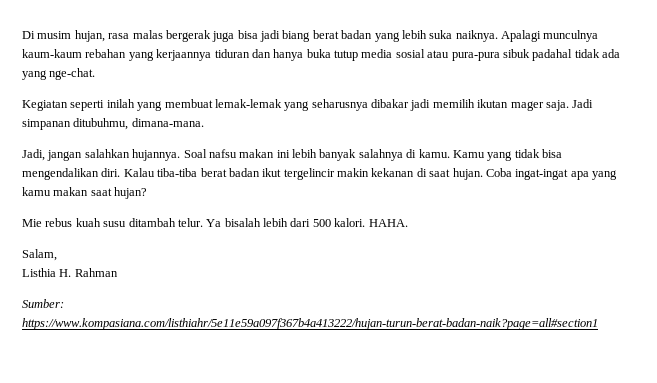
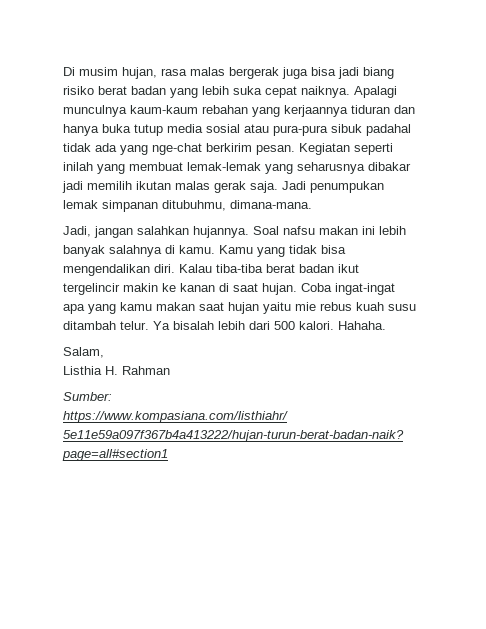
(311, 36) none -> [63,86,94,95] risiko
(453, 34) none -> [265,86,297,98] cepat
[49,68,96,80] nge-chat. // -> [152,143,295,155] nge-chat berkirim pesan.
[510,99,594,111] mager saja. Jadi -> [175,181,384,193] [63,200,98,209] malas gerak saja. Jadi penumpukan lemak
[371,168,415,177] kekanan -> [162,283,215,292] ke kanan
[114,187,148,199] [22,219,42,227] hujan? // Mie -> [228,302,316,314] hujan yaitu mie
[368,219,408,227] HAHA. -> [338,321,386,330] Hahaha.

